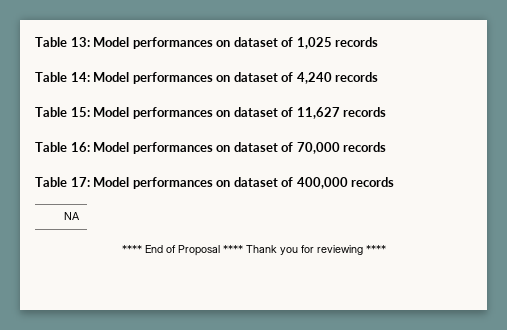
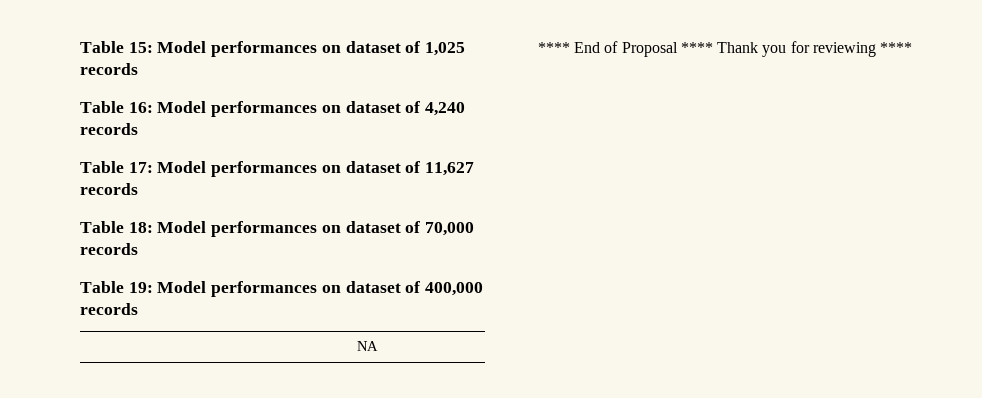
[35,37,90,47] Table 13: -> [80,41,153,53] Table 15:
[70,72,90,82] 14: -> [128,102,153,113] 16:
[70,107,90,117] 15: -> [128,162,153,173] 17:
[70,142,90,152] 16: -> [128,222,153,233] 18:
[70,177,90,187] 17: -> [128,282,153,293] 19:

